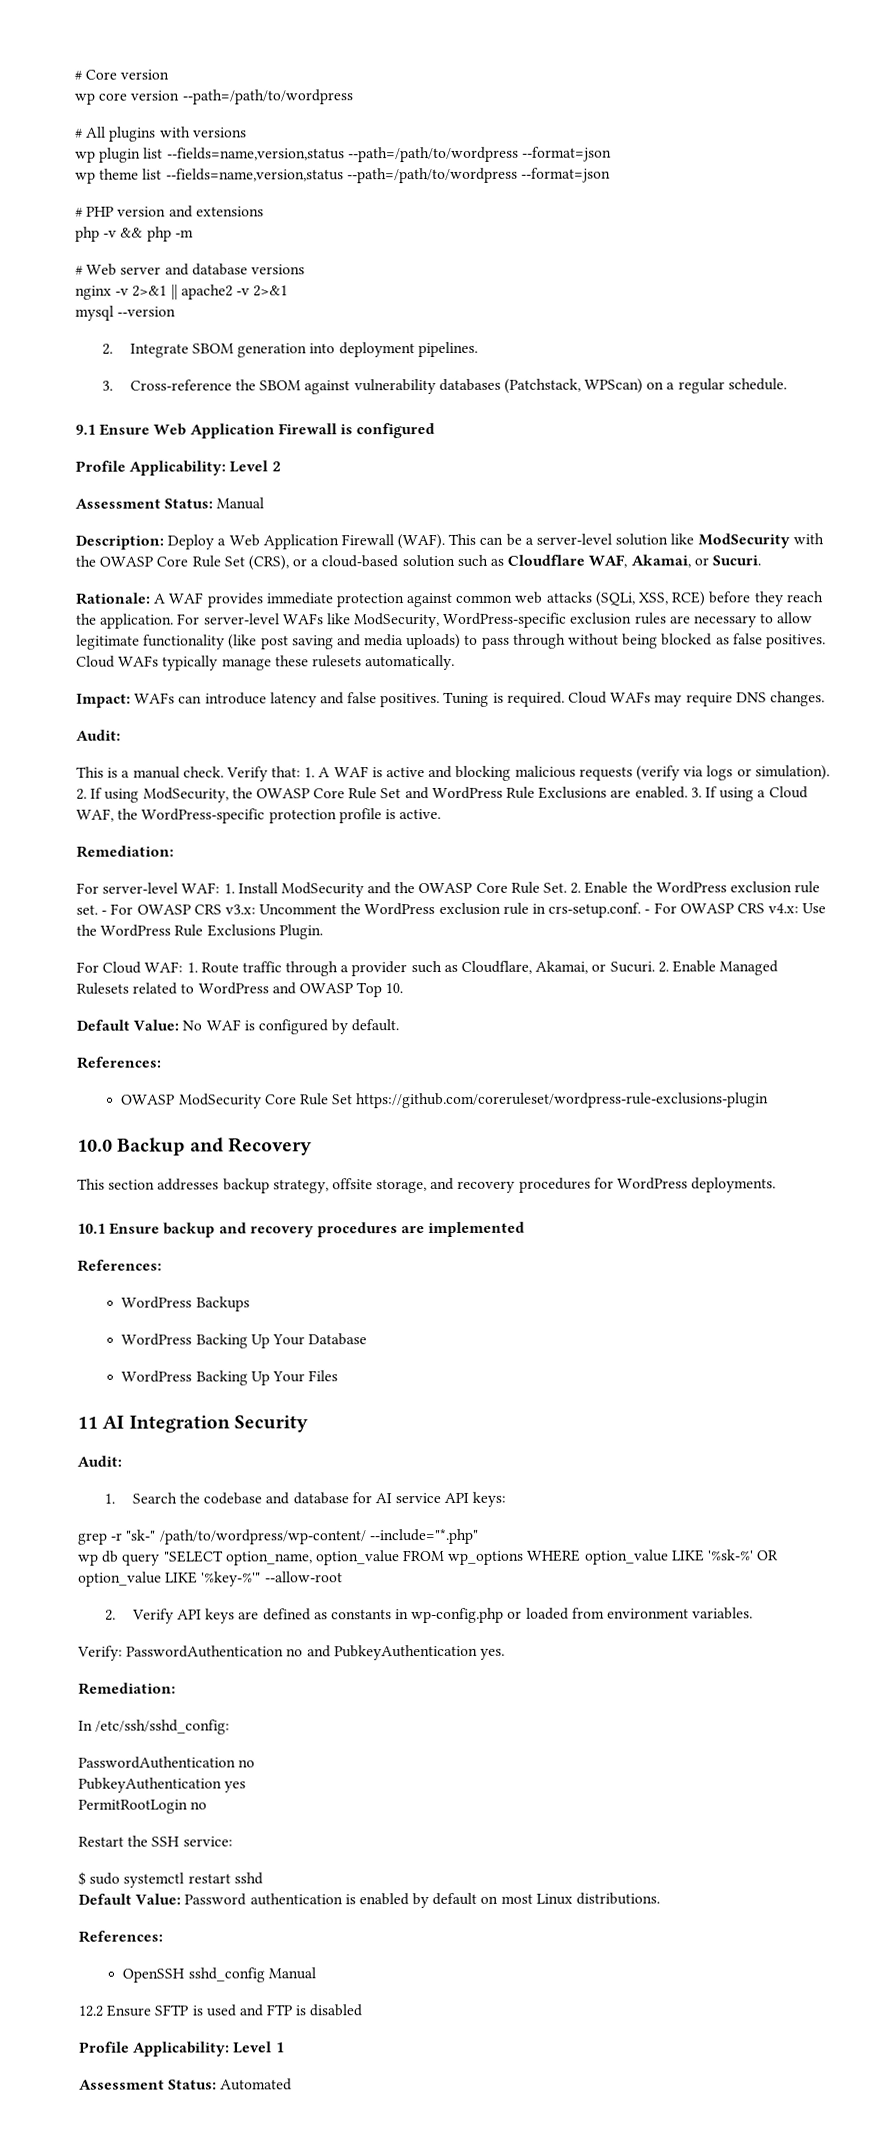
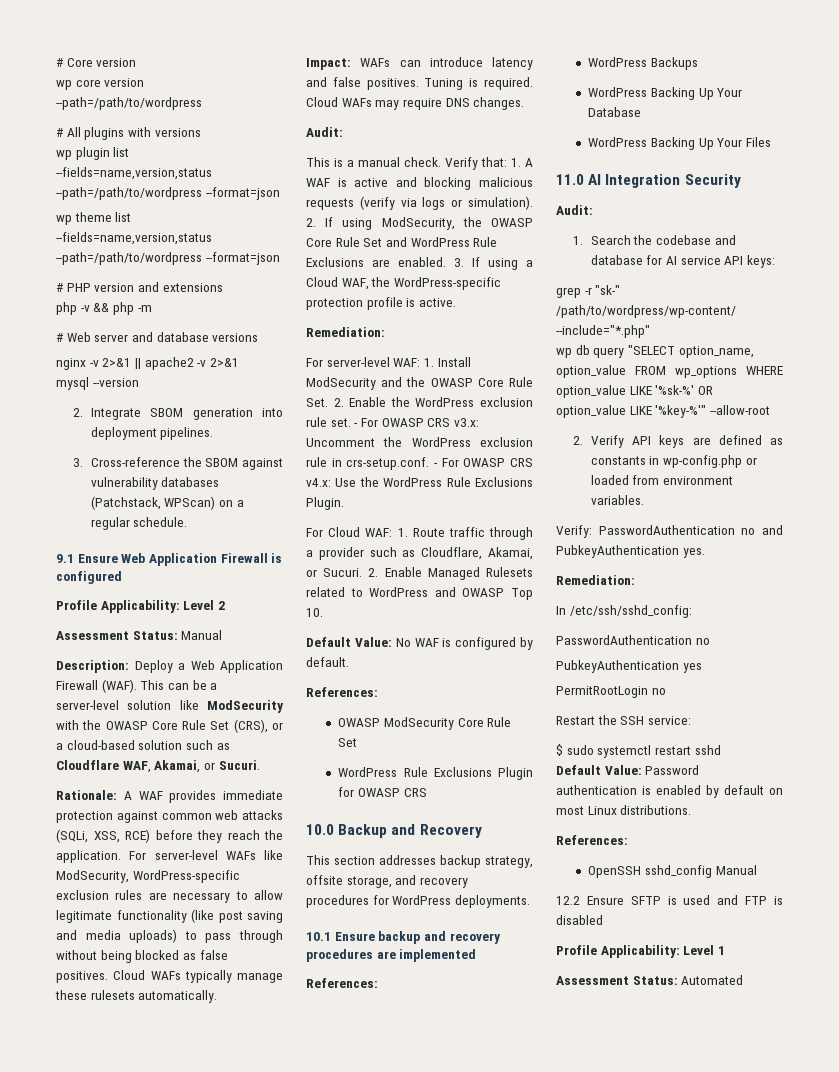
[356,1092,770,1109] https://github.com/coreruleset/wordpress-rule-exclusions-plugin -> [338,767,533,780] [338,787,427,797] // WordPress Rule Exclusions Plugin for OWASP CRS
[77,1416,98,1429] 11 -> [556,174,584,185] 11.0

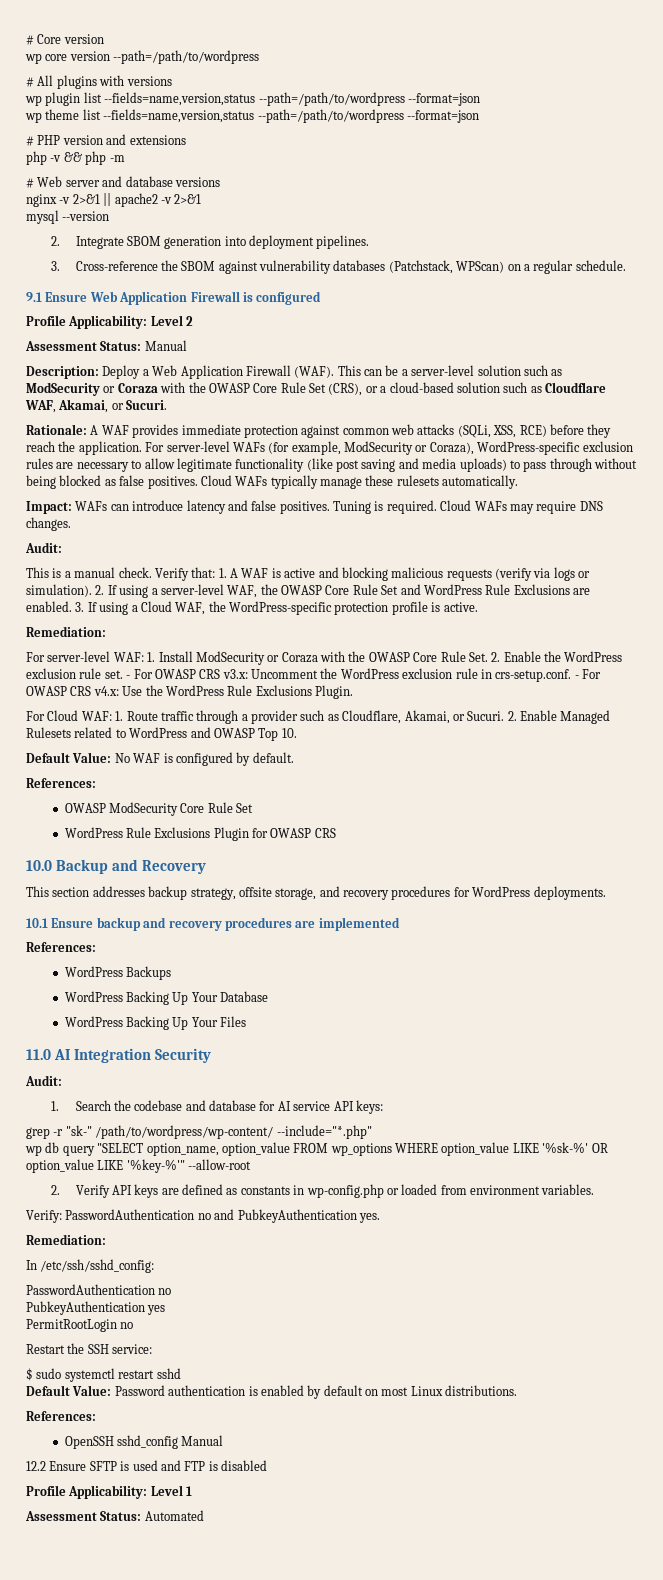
[179,700,284,713] like ModSecurity -> [523,365,563,376] [26,382,158,396] such as ModSecurity or Coraza
[264,850,283,860] [56,870,129,883] like ModSecurity, -> [268,441,474,455] (for example, ModSecurity or Coraza),
[381,217,455,230] ModSecurity, -> [151,584,258,598] a server-level WAF,
[381,377,403,387] and -> [267,651,345,663] or Coraza with

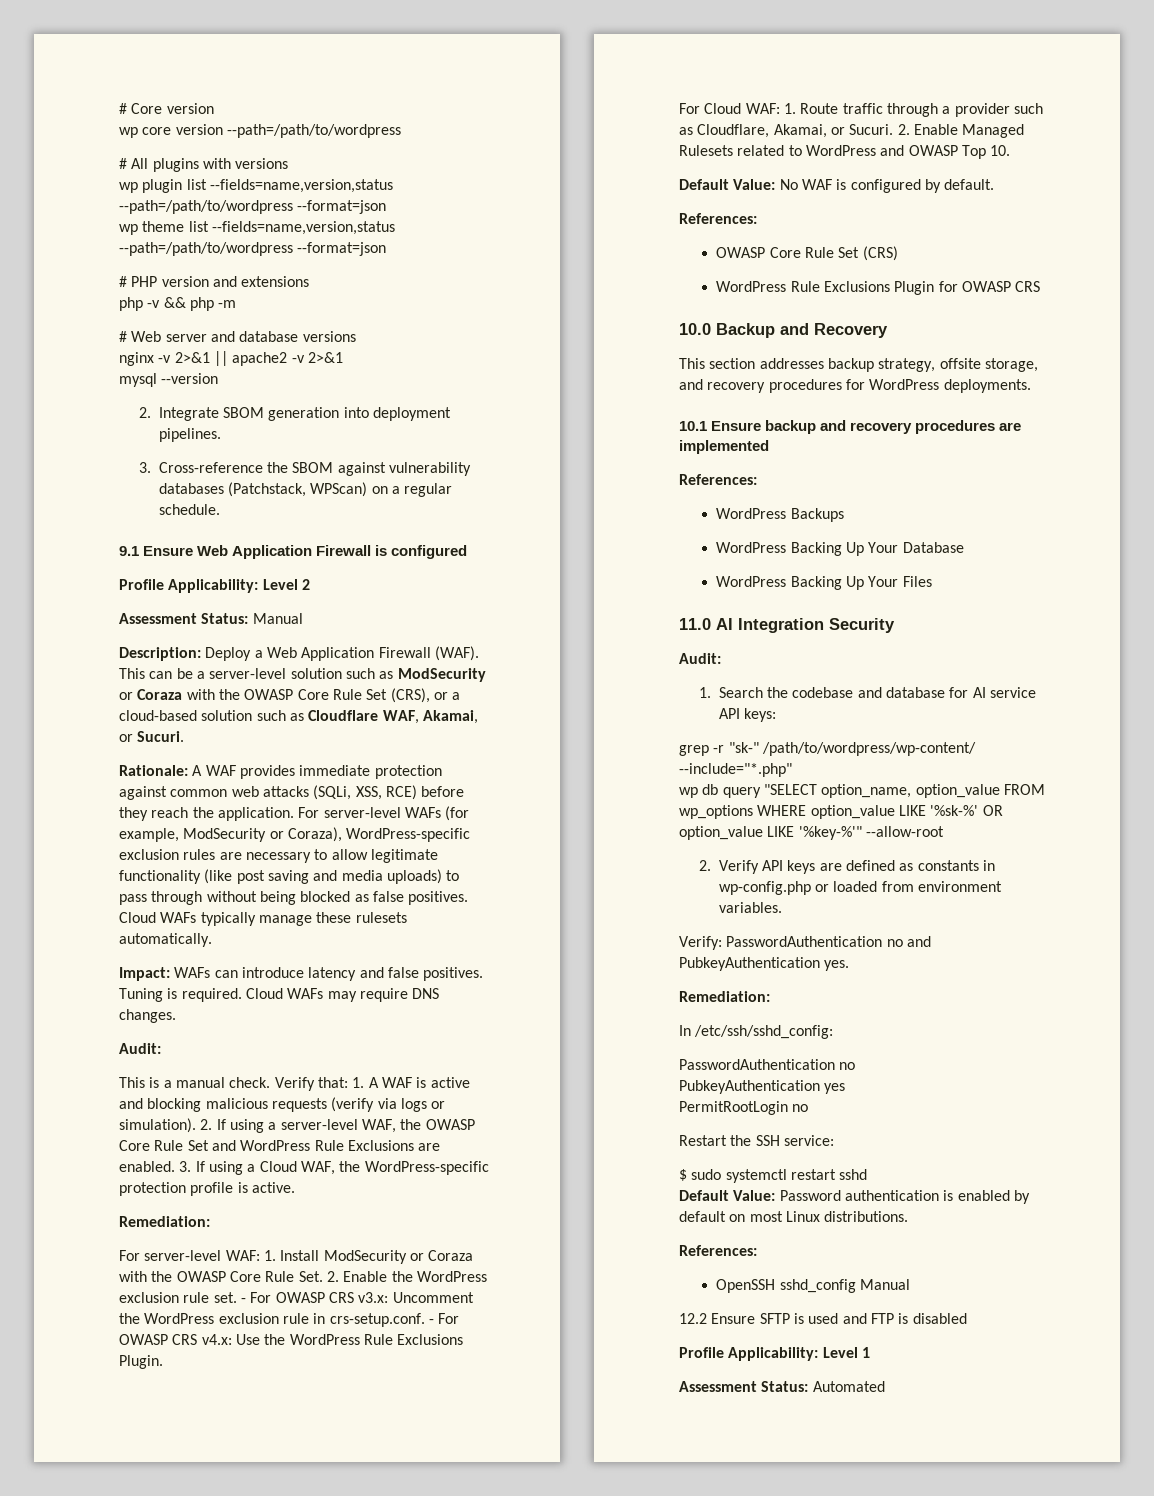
[108,802,254,816] ModSecurity Core Rule Set -> [769,246,898,261] Core Rule Set (CRS)

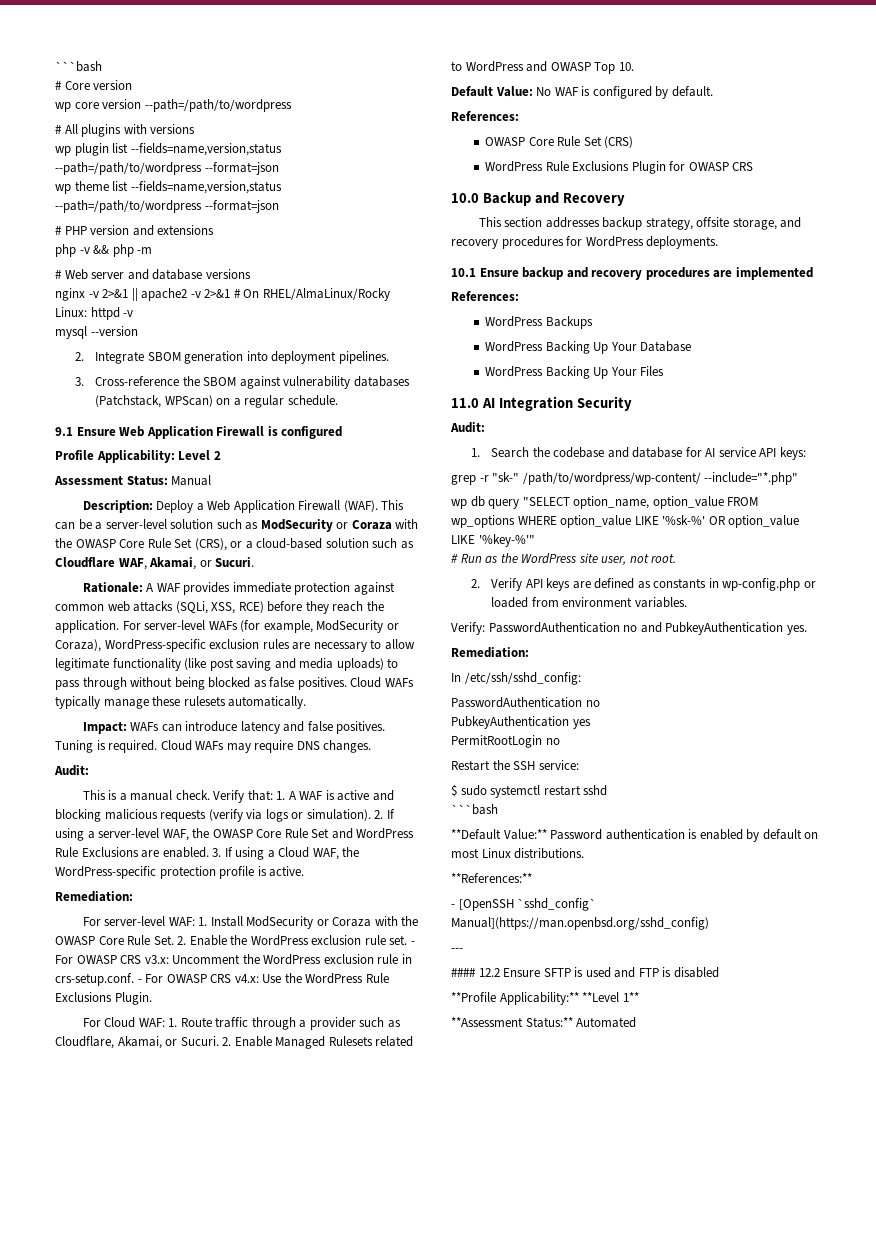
(119, 108) none -> [55,61,102,72] ```bash //
(343, 357) none -> [233,288,390,301] [55,307,134,320] # On RHEL/AlmaLinux/Rocky Linux: httpd -v
[865,826,944,837] --allow-root -> [451,553,677,565] // # Run as the WordPress site user, not root.
[679,1190,776,1201] Default Value: -> [451,804,498,815] [451,829,547,840] ```bash // **Default Value:**
[679,1245,757,1256] [716,1279,910,1293] References: // OpenSSH sshd_config Manual // -> [451,873,532,883] [451,898,597,911] [451,917,709,930] [451,948,463,952] [451,968,476,977] **References:** // - [OpenSSH `sshd_config` Manual](https://man.openbsd.org/sshd_config) // --- // ####
[679,1347,870,1361] [679,1381,809,1392] Profile Applicability: Level 1 // Assessment Status: -> [451,992,639,1005] [451,1017,573,1028] **Profile Applicability:** **Level 1** // **Assessment Status:**

